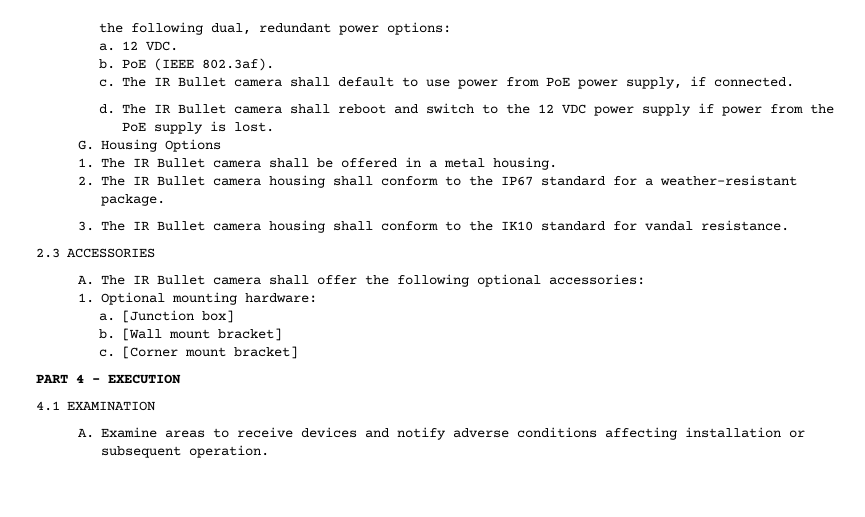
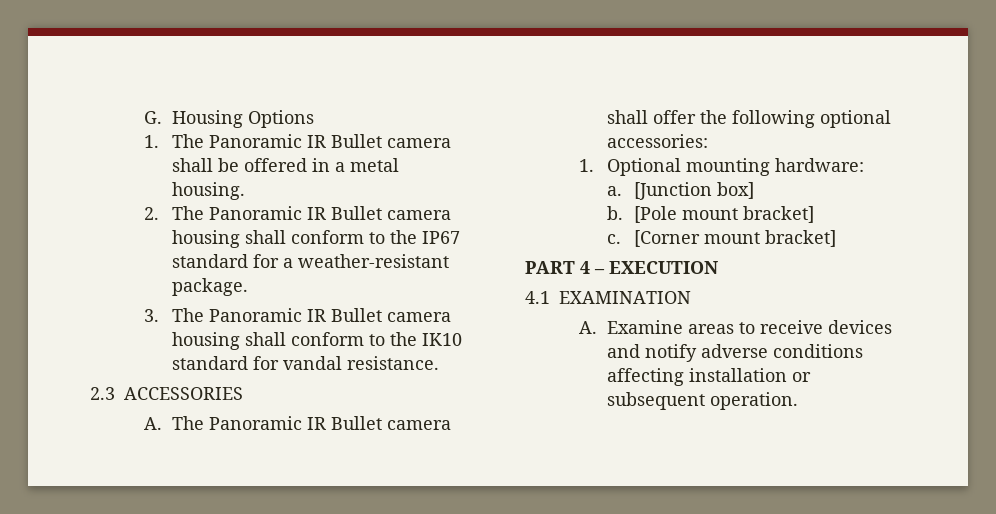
[98,22,451,35] [98,41,178,51] [98,58,274,71] [98,76,794,89] [98,103,834,116] [121,121,274,134] the following dual, redundant power options: // a. 12 VDC. // b. PoE (IEEE 802.3af). // c. The IR Bullet camera shall default to use power from PoE power supply, if connected. // d. The IR Bullet camera shall reboot and switch to the 12 VDC power supply if power from the PoE supply is lost. // -> (144, 117) none
(125, 163) none -> [208,134,302,148] Panoramic
(125, 181) none -> [208,206,302,220] Panoramic
(125, 226) none -> [208,308,302,322] Panoramic
(125, 280) none -> [208,416,302,430] Panoramic
[121,328,162,341] [Wall -> [633,206,677,223] [Pole

